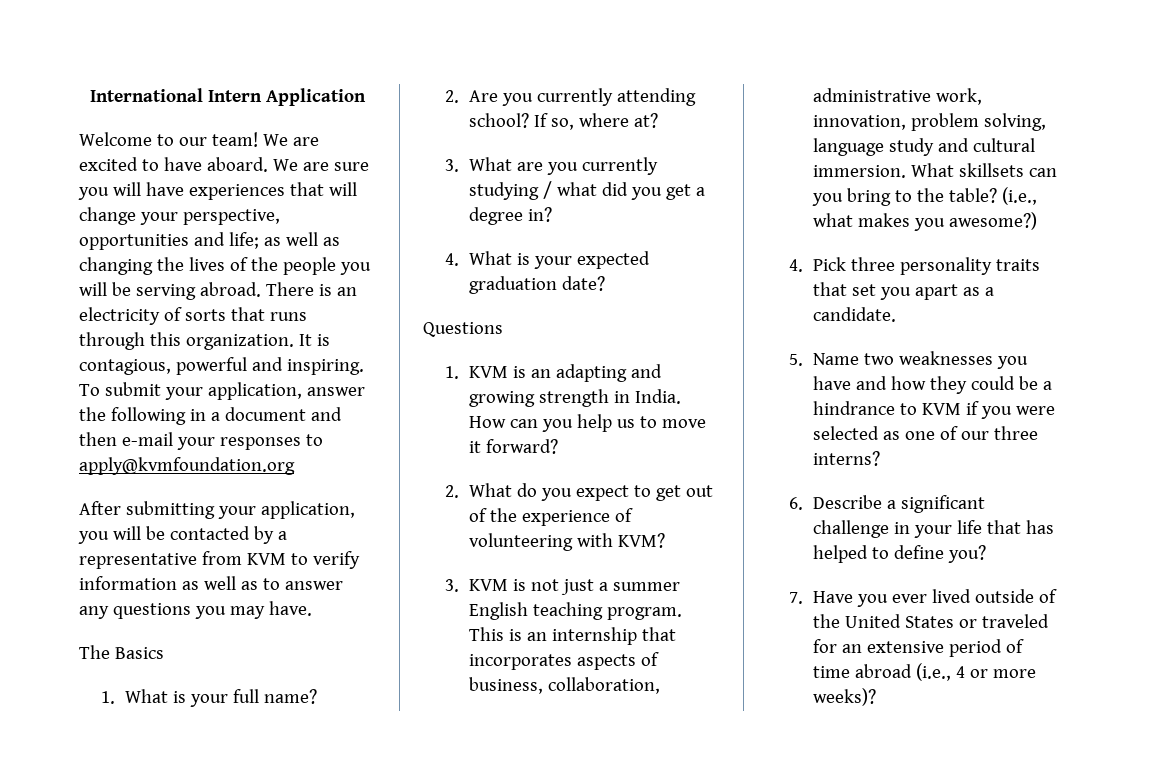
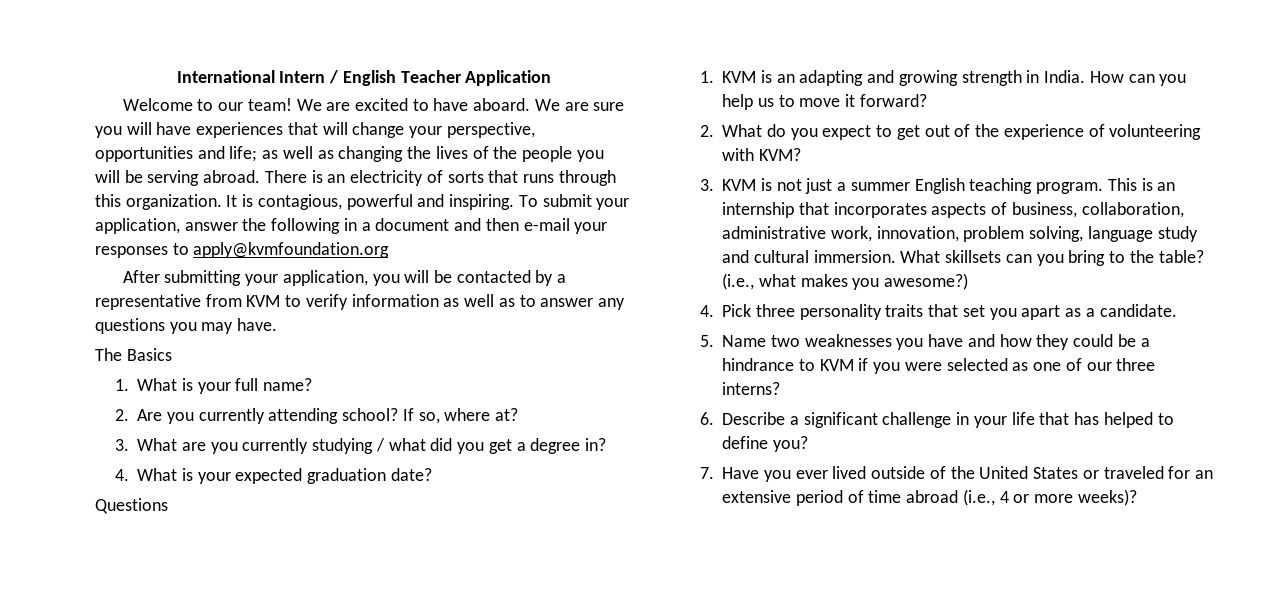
(262, 96) none -> [329,70,462,86] / English Teacher

